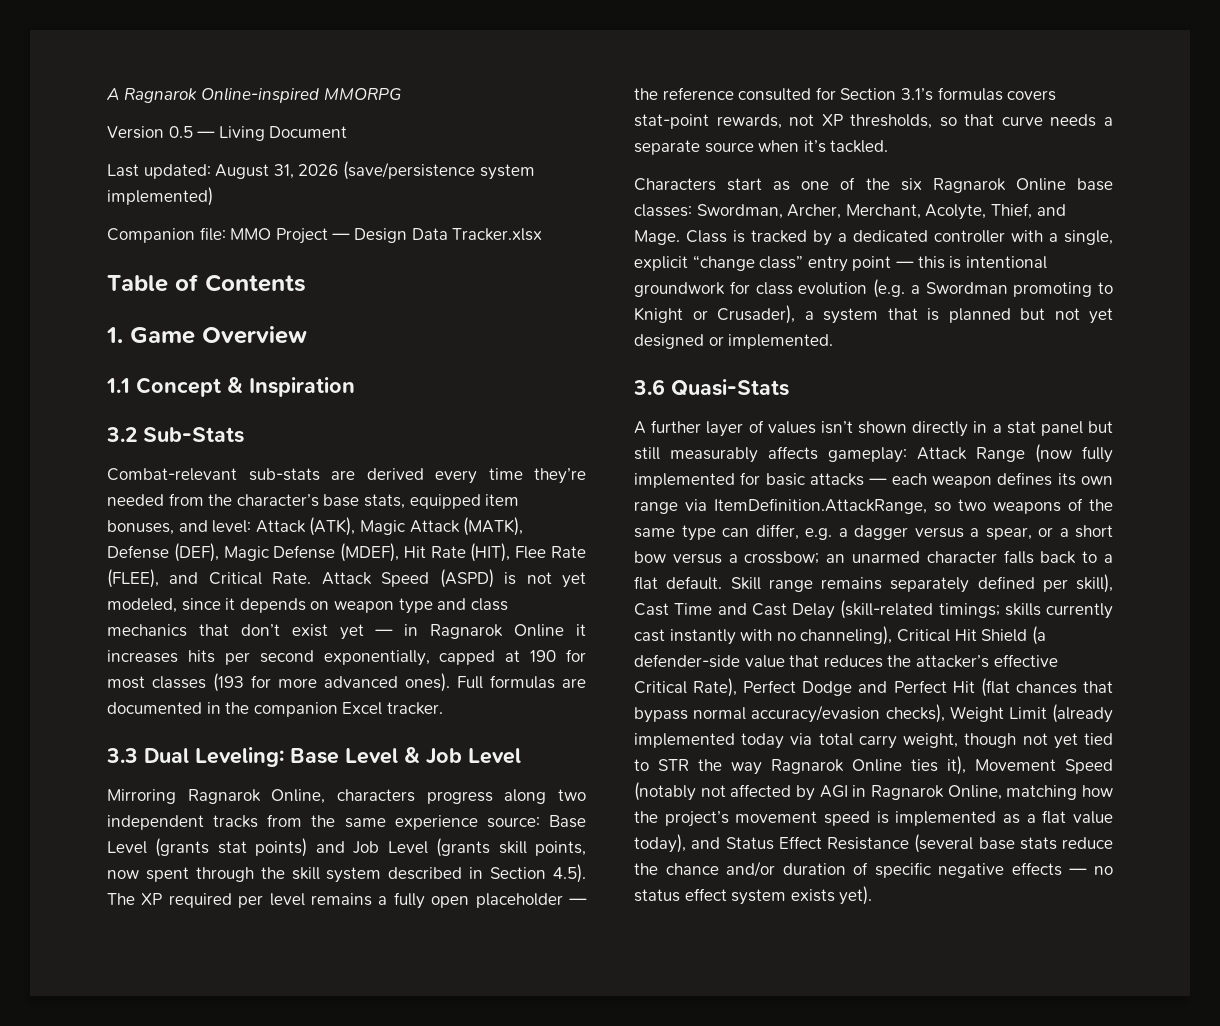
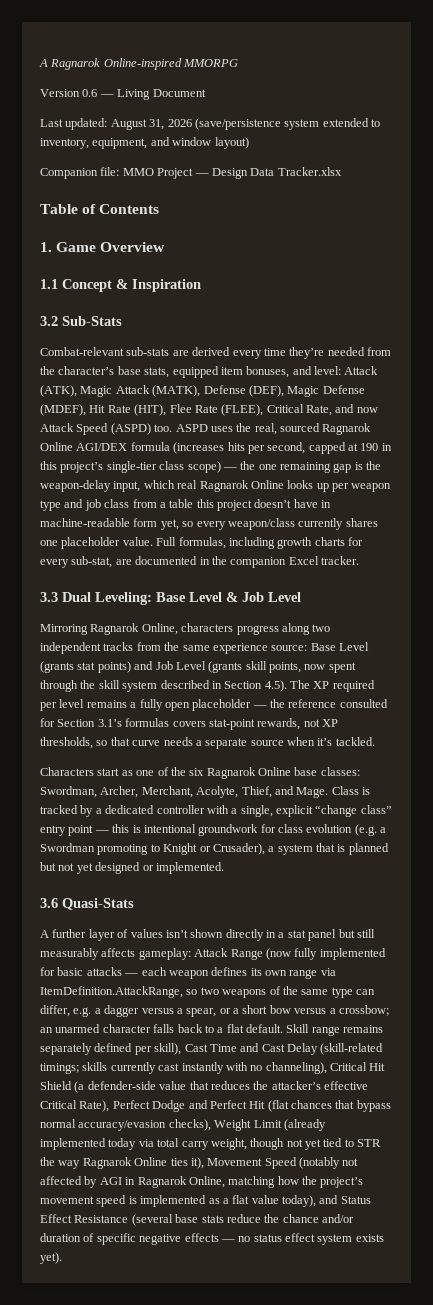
[168,126,193,138] 0.5 -> [82,89,98,97] 0.6
[107,187,213,206] implemented) -> [322,118,380,127] [40,137,249,149] extended to inventory, equipment, and window layout)
[169,569,586,588] [107,598,508,614] [107,624,587,640] [107,649,586,666] [107,673,555,692] and Critical Rate. Attack Speed (ASPD) is not yet modeled, since it depends on weapon type and class mechanics that don’t exist yet — in Ragnarok Online it increases hits per second exponentially, capped at 190 for most classes (193 for more advanced ones). Full formulas -> [266,404,378,416] [40,423,372,435] [40,442,392,454] [40,461,382,473] [40,480,392,492] [40,499,332,511] [40,518,378,530] [40,537,363,549] [40,556,113,568] Critical Rate, and now Attack Speed (ASPD) too. ASPD uses the real, sourced Ragnarok Online AGI/DEX formula (increases hits per second, capped at 190 in this project’s single-tier class scope) — the one remaining gap is the weapon-delay input, which real Ragnarok Online looks up per weapon type and job class from a table this project doesn’t have in machine-readable form yet, so every weapon/class currently shares one placeholder value. Full formulas, including growth charts for every sub-stat,

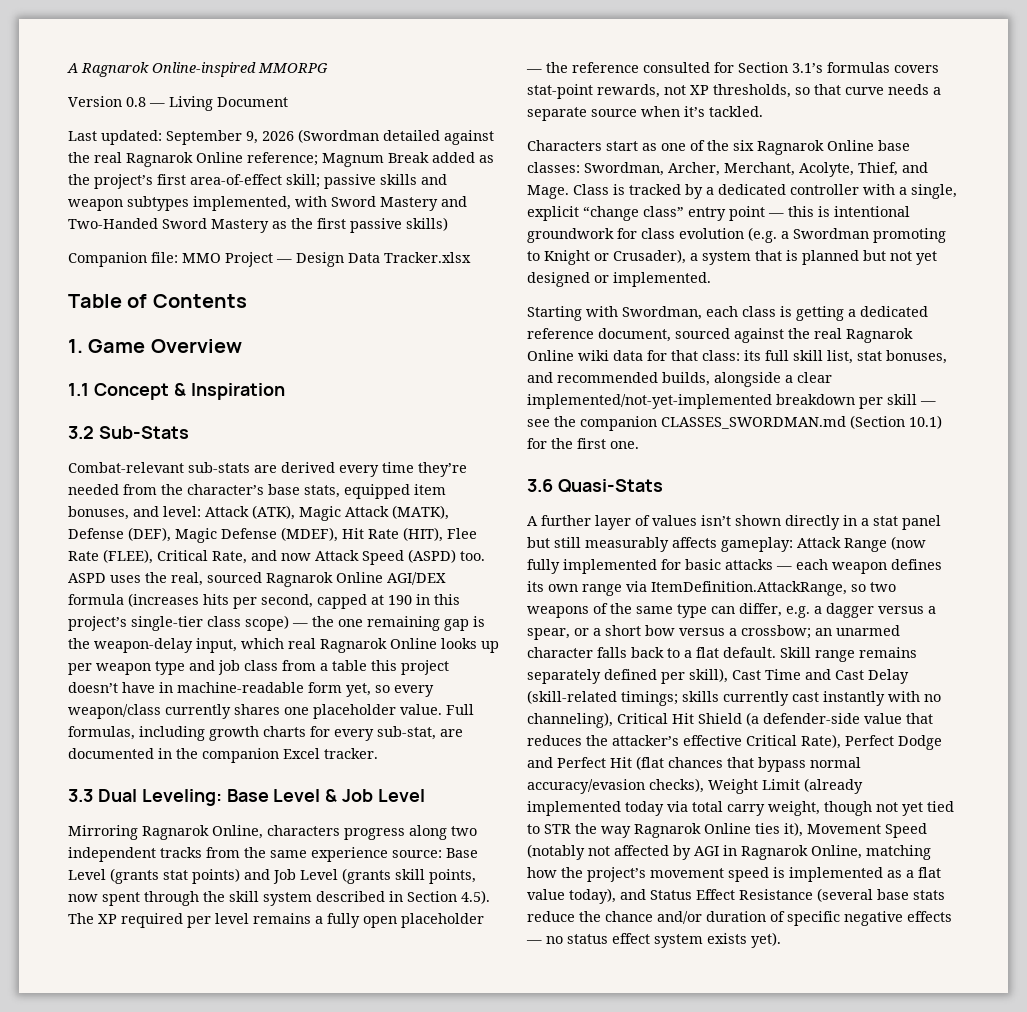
[82,89,98,97] 0.6 -> [126,97,146,107] 0.8
[110,118,380,130] [40,137,249,149] August 31, 2026 (save/persistence system extended to inventory, equipment, and window layout) -> [166,129,494,145] [68,152,494,167] [68,174,447,189] [68,196,467,211] [68,217,448,233] September 9, 2026 (Swordman detailed against the real Ragnarok Online reference; Magnum Break added as the project’s first area-of-effect skill; passive skills and weapon subtypes implemented, with Sword Mastery and Two-Handed Sword Mastery as the first passive skills)
(224, 868) none -> [527,306,928,321] [527,328,913,343] [527,350,947,364] [527,372,832,387] [527,394,936,409] [527,415,942,431] [527,438,639,449] // Starting with Swordman, each class is getting a dedicated reference document, sourced against the real Ragnarok Online wiki data for that class: its full skill list, stat bonuses, and recommended builds, alongside a clear implemented/not-yet-implemented breakdown per skill — see the companion CLASSES_SWORDMAN.md (Section 10.1) for the first one.

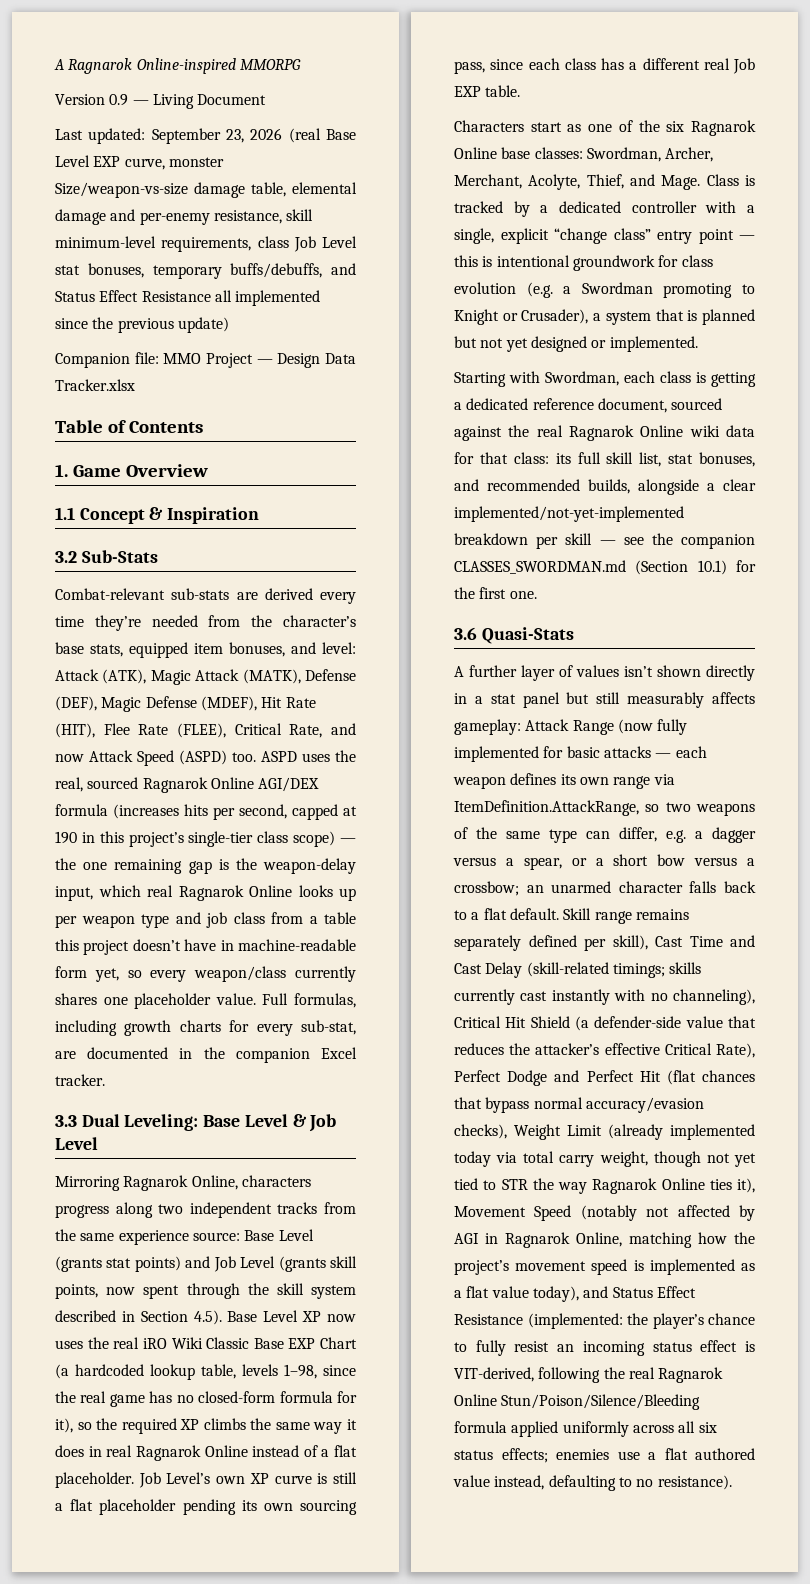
[126,97,146,107] 0.8 -> [109,94,129,106] 0.9
[246,129,494,145] [68,152,494,167] [68,174,447,189] [68,196,467,211] [68,217,448,233] 9, 2026 (Swordman detailed against the real Ragnarok Online reference; Magnum Break added as the project’s first area-of-effect skill; passive skills and weapon subtypes implemented, with Sword Mastery and Two-Handed Sword Mastery as the first passive skills) -> [226,128,356,143] [55,155,224,170] [55,182,357,198] [55,209,314,225] [55,236,357,252] [55,263,356,279] [55,290,321,306] [55,317,229,333] 23, 2026 (real Base Level EXP curve, monster Size/weapon-vs-size damage table, elemental damage and per-enemy resistance, skill minimum-level requirements, class Job Level stat bonuses, temporary buffs/debuffs, and Status Effect Resistance all implemented since the previous update)
[68,913,484,928] [526,62,939,73] [527,84,941,99] [527,106,763,121] The XP required per level remains a fully open placeholder — the reference consulted for Section 3.1’s formulas covers stat-point rewards, not XP thresholds, so that curve needs a separate source when it’s tackled. -> [227,1310,356,1322] [55,1337,357,1349] [55,1364,356,1380] [55,1391,357,1407] [55,1418,357,1434] [55,1445,357,1461] [55,1472,357,1488] [55,1499,357,1515] [454,58,755,74] [454,85,521,97] Base Level XP now uses the real iRO Wiki Classic Base EXP Chart (a hardcoded lookup table, levels 1–98, since the real game has no closed-form formula for it), so the required XP climbs the same way it does in real Ragnarok Online instead of a flat placeholder. Job Level’s own XP curve is still a flat placeholder pending its own sourcing pass, since each class has a different real Job EXP table.
[817,888,945,902] [527,911,952,926] [526,932,781,948] (several base stats reduce the chance and/or duration of specific negative effects — no status effect system exists yet). -> [527,1313,755,1329] [454,1340,755,1356] [454,1367,724,1383] [454,1394,701,1410] [454,1421,717,1437] [454,1448,755,1463] [453,1475,732,1491] (implemented: the player’s chance to fully resist an incoming status effect is VIT-derived, following the real Ragnarok Online Stun/Poison/Silence/Bleeding formula applied uniformly across all six status effects; enemies use a flat authored value instead, defaulting to no resistance).

